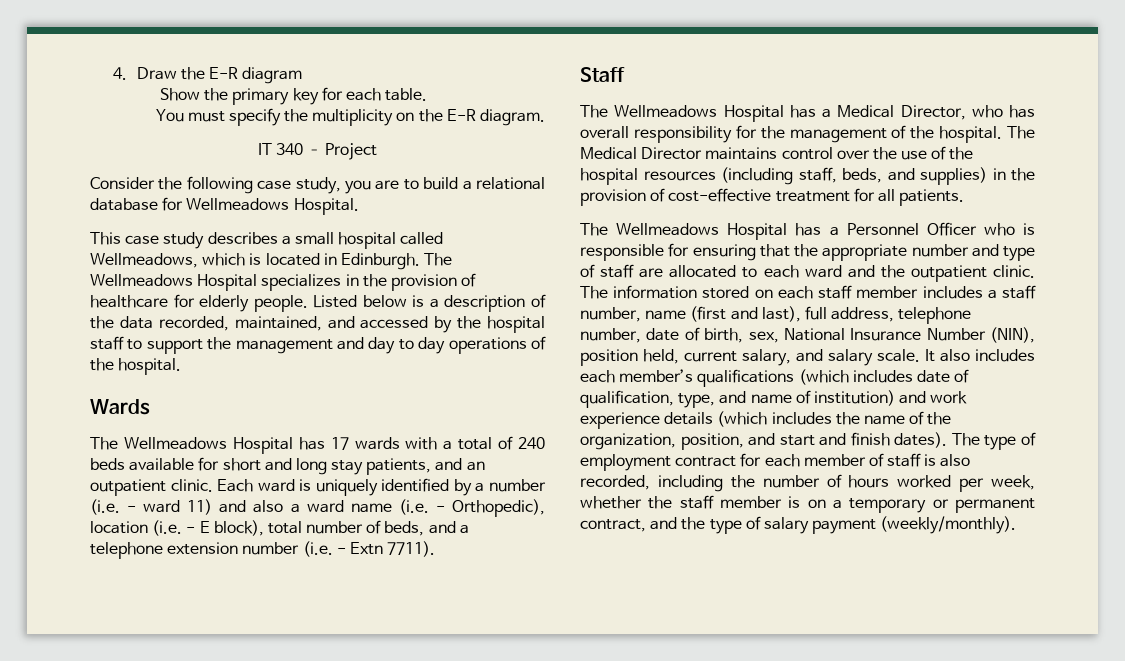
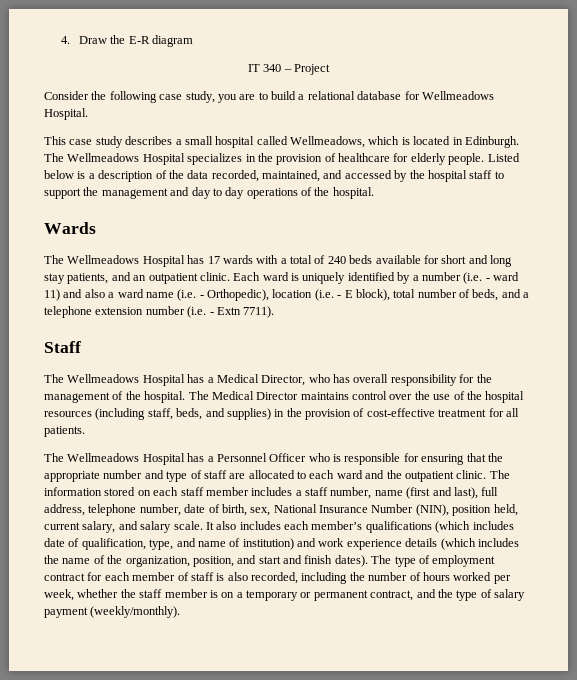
[160,87,428,105] [155,108,545,126] // Show the primary key for each table. // You must specify the multiplicity on the E-R diagram. -> (194, 41) none

